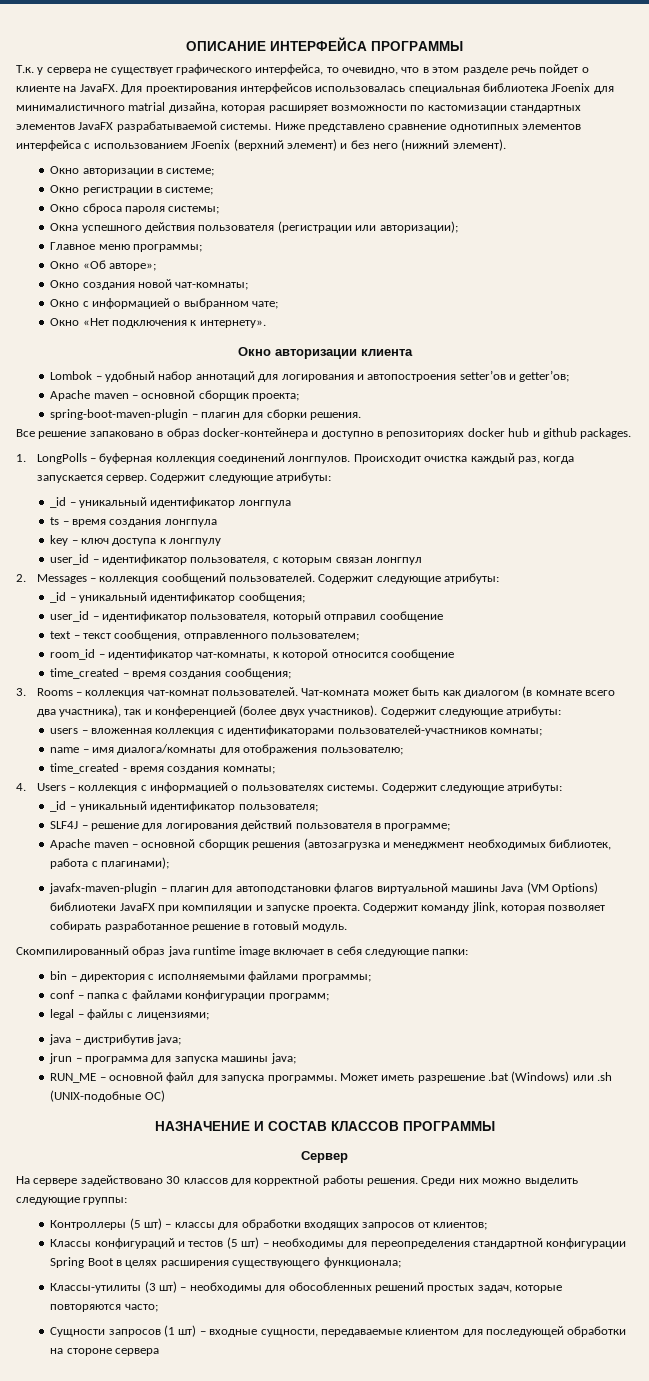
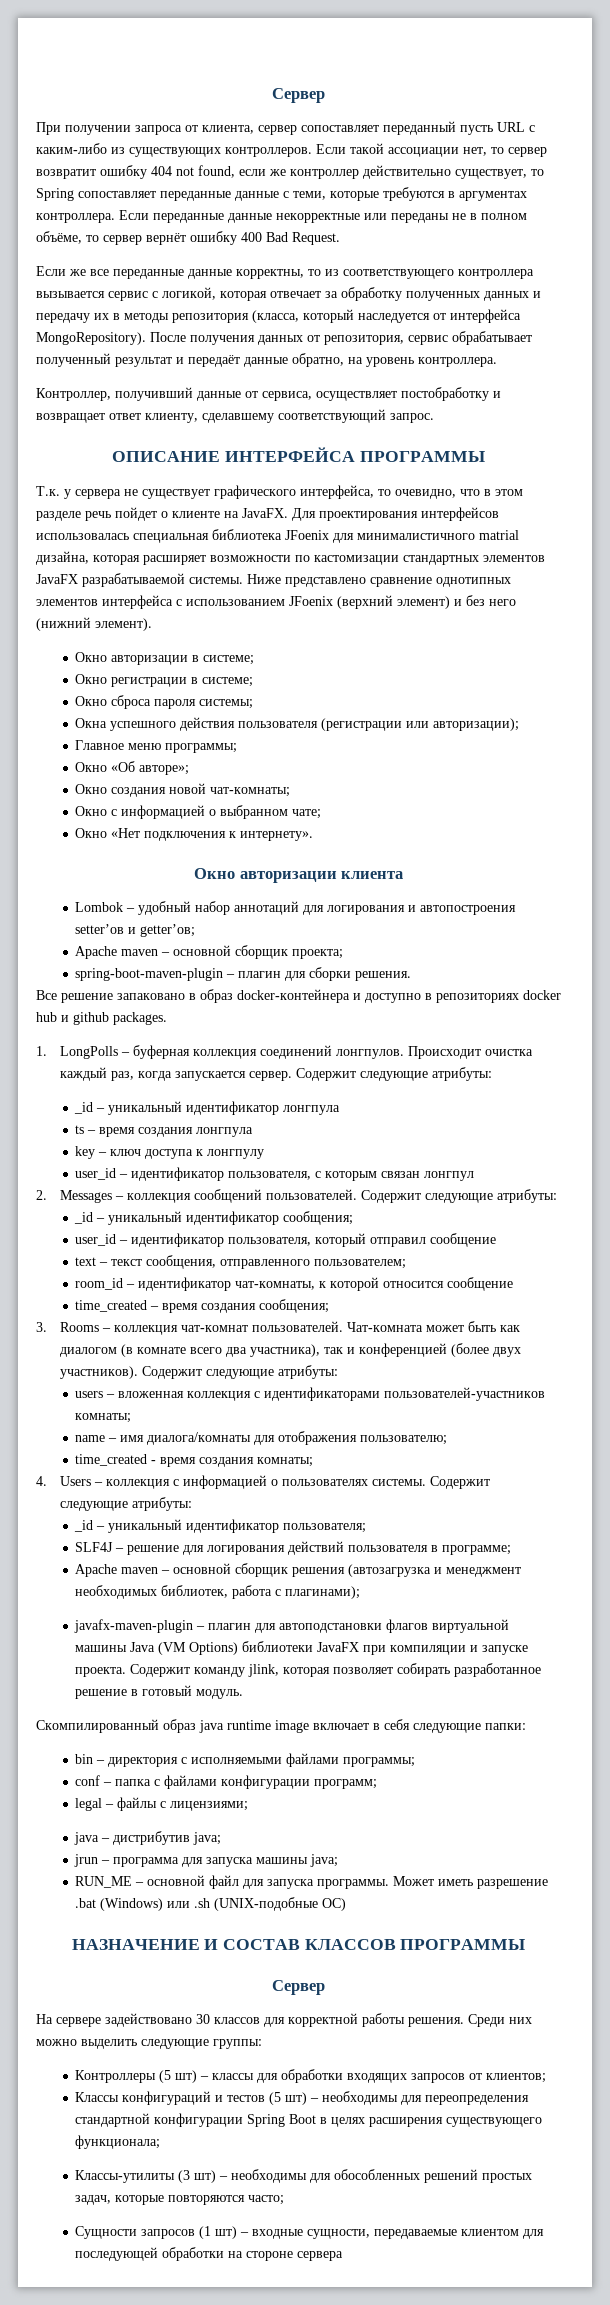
(186, 46) none -> [272,88,325,103] [36,121,535,135] [36,143,547,157] [36,165,544,179] [36,187,527,201] [36,210,527,223] [36,231,340,245] [36,266,534,279] [36,287,541,301] [36,309,521,323] [36,331,532,345] [36,353,497,367] [36,387,501,401] [36,409,434,423] Сервер // При получении запроса от клиента, сервер сопоставляет переданный пусть URL с каким-либо из существующих контроллеров. Если такой ассоциации нет, то сервер возвратит ошибку 404 not found, если же контроллер действительно существует, то Spring сопоставляет переданные данные с теми, которые требуются в аргументах контроллера. Если переданные данные некорректные или переданы не в полном объёме, то сервер вернёт ошибку 400 Bad Request. // Если же все переданные данные корректны, то из соответствующего контроллера вызывается сервис с логикой, которая отвечает за обработку полученных данных и передачу их в методы репозитория (класса, который наследуется от интерфейса MongoRepository). После получения данных от репозитория, сервис обрабатывает полученный результат и передаёт данные обратно, на уровень контроллера. // Контроллер, получивший данные от сервиса, осуществляет постобработку и возвращает ответ клиенту, сделавшему соответствующий запрос. //

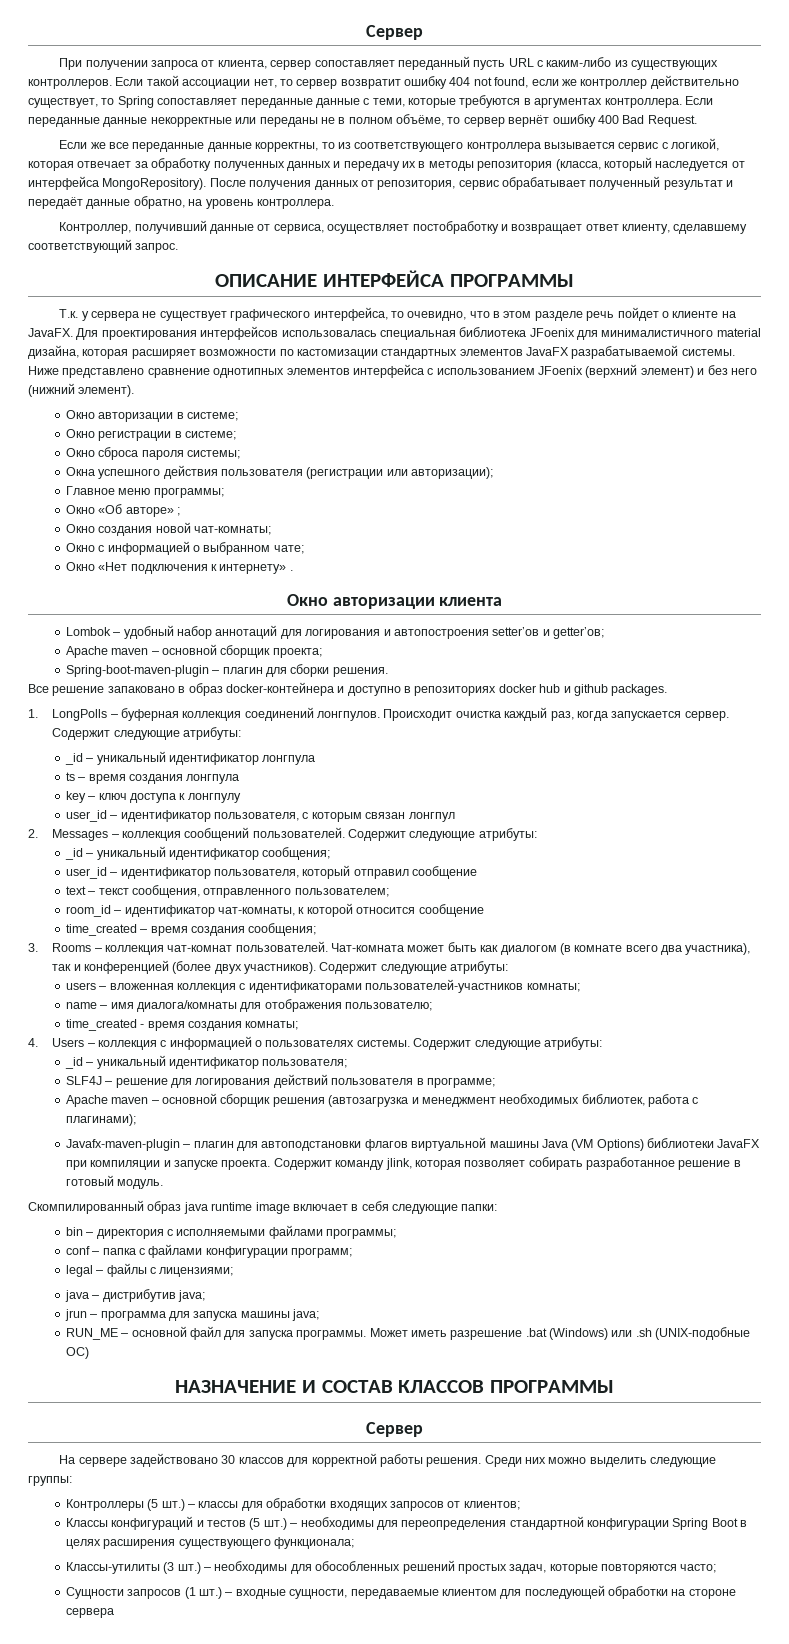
[479,530,519,540] matrial -> [716,328,761,337] material
[139,765,190,775] авторе»; -> [125,507,181,517] авторе» ;
[240,831,314,841] интернету». -> [219,564,293,574] интернету» .
[75,968,224,981] spring-boot-maven-plugin -> [65,665,209,677] Spring-boot-maven-plugin
[74,1619,194,1633] javafx-maven-plugin -> [65,1139,180,1151] Javafx-maven-plugin
[175,2070,198,2083] шт) -> [161,1499,185,1511] шт.)
[285,2092,308,2105] шт) -> [263,1518,287,1530] шт.)
[194,2170,217,2183] шт) -> [177,1562,201,1574] шт.)
[215,2226,238,2239] шт) -> [199,1587,223,1599] шт.)

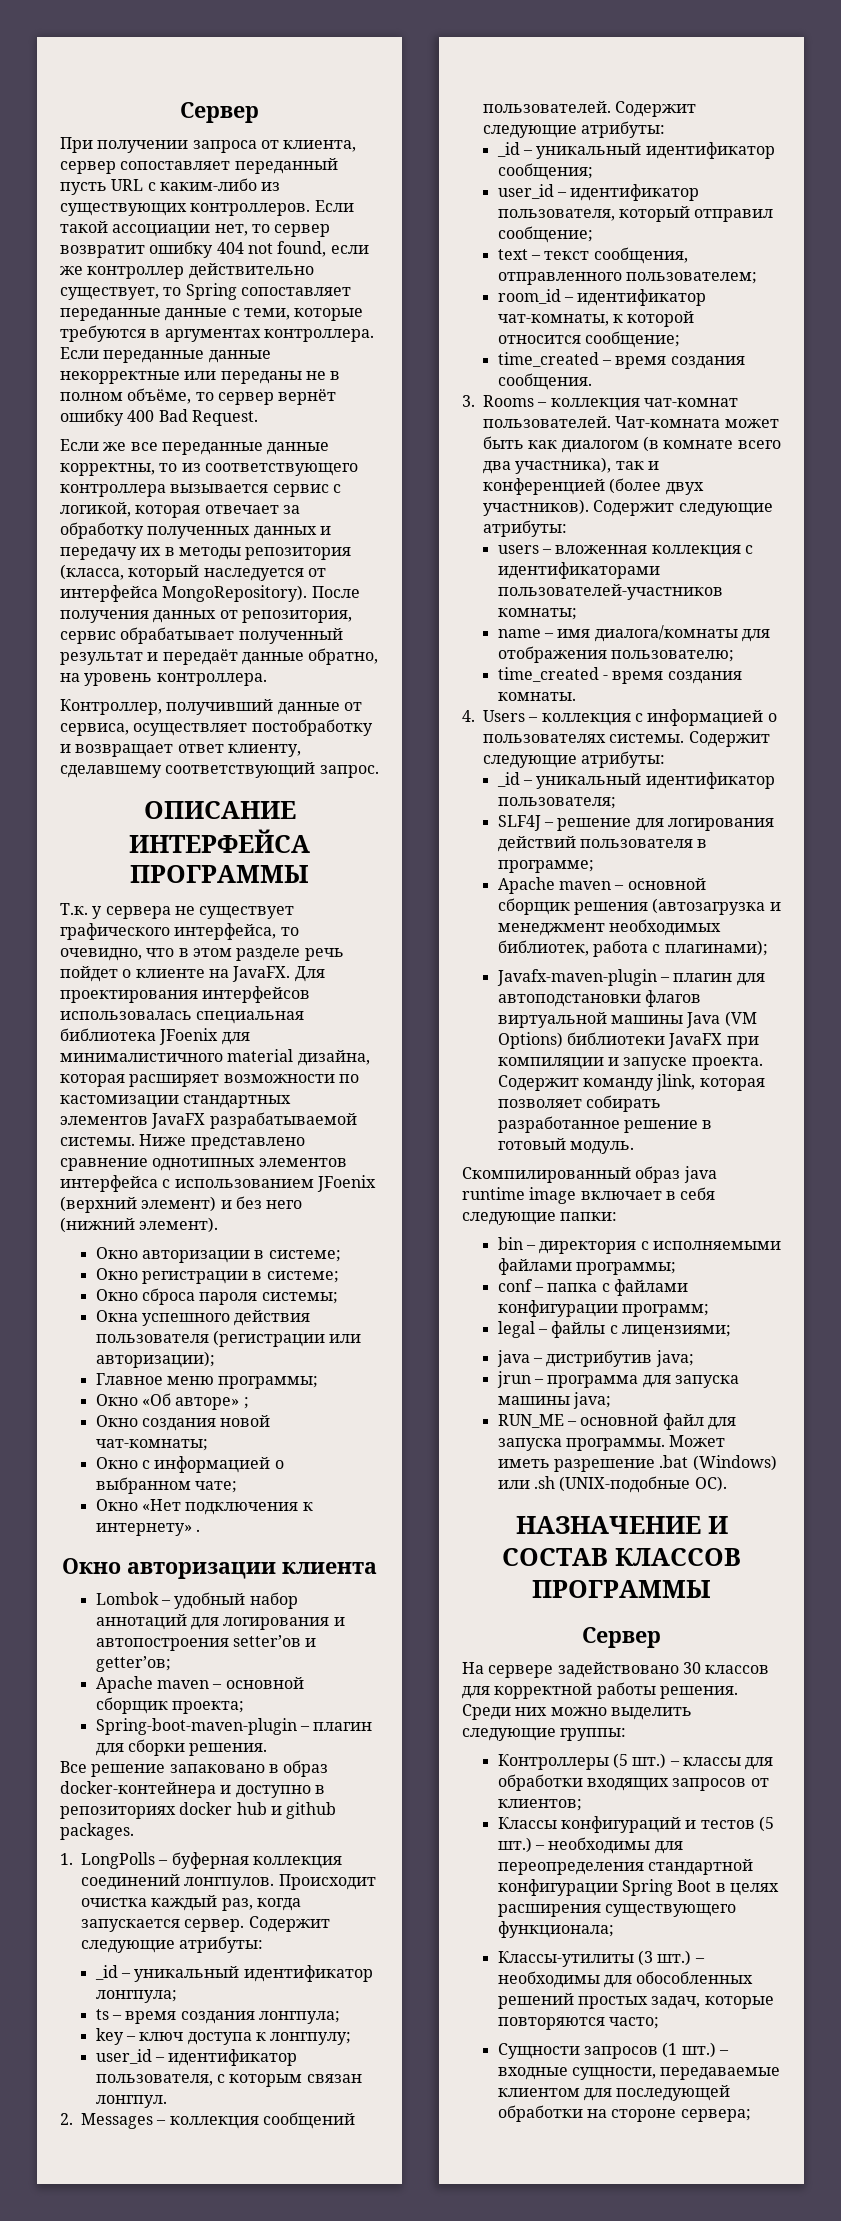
[262,755,316,765] лонгпула -> [95,1990,177,2003] лонгпула;
[186,774,240,784] лонгпула -> [258,2011,340,2024] лонгпула;
[187,793,241,803] лонгпулу -> [270,2032,352,2045] лонгпулу;
[408,812,455,822] лонгпул -> [95,2095,167,2108] лонгпул.
[412,866,478,879] сообщение -> [497,226,593,243] сообщение;
[418,904,484,917] [65,923,317,936] сообщение // time_created – время создания сообщения; -> [584,331,680,348] [497,352,745,369] [497,373,592,390] сообщение; // time_created – время создания сообщения.
[245,1021,299,1030] комнаты; -> [497,692,576,701] комнаты.
[65,1347,89,1359] ОС) -> [694,1476,727,1492] ОС).
[65,1608,114,1618] сервера -> [680,2109,751,2122] сервера;

